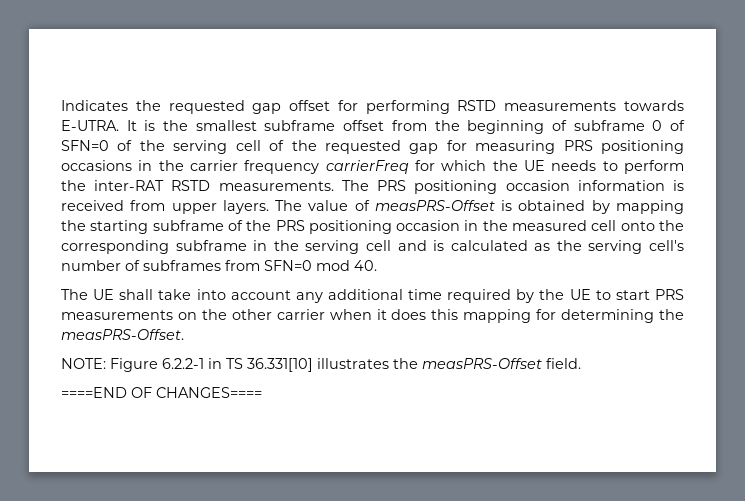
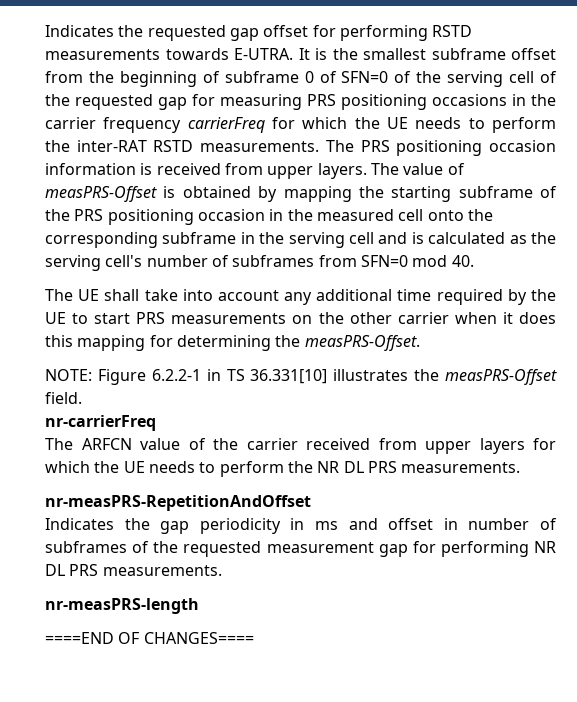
(581, 363) none -> [45,415,156,431] [45,438,556,454] [45,461,521,477] [45,495,311,511] [45,518,558,534] [45,541,556,557] [45,564,222,576] [45,598,199,614] // nr-carrierFreq // The ARFCN value of the carrier received from upper layers for which the UE needs to perform the NR DL PRS measurements. // nr-measPRS-RepetitionAndOffset // Indicates the gap periodicity in ms and offset in number of subframes of the requested measurement gap for performing NR DL PRS measurements. // nr-measPRS-length

